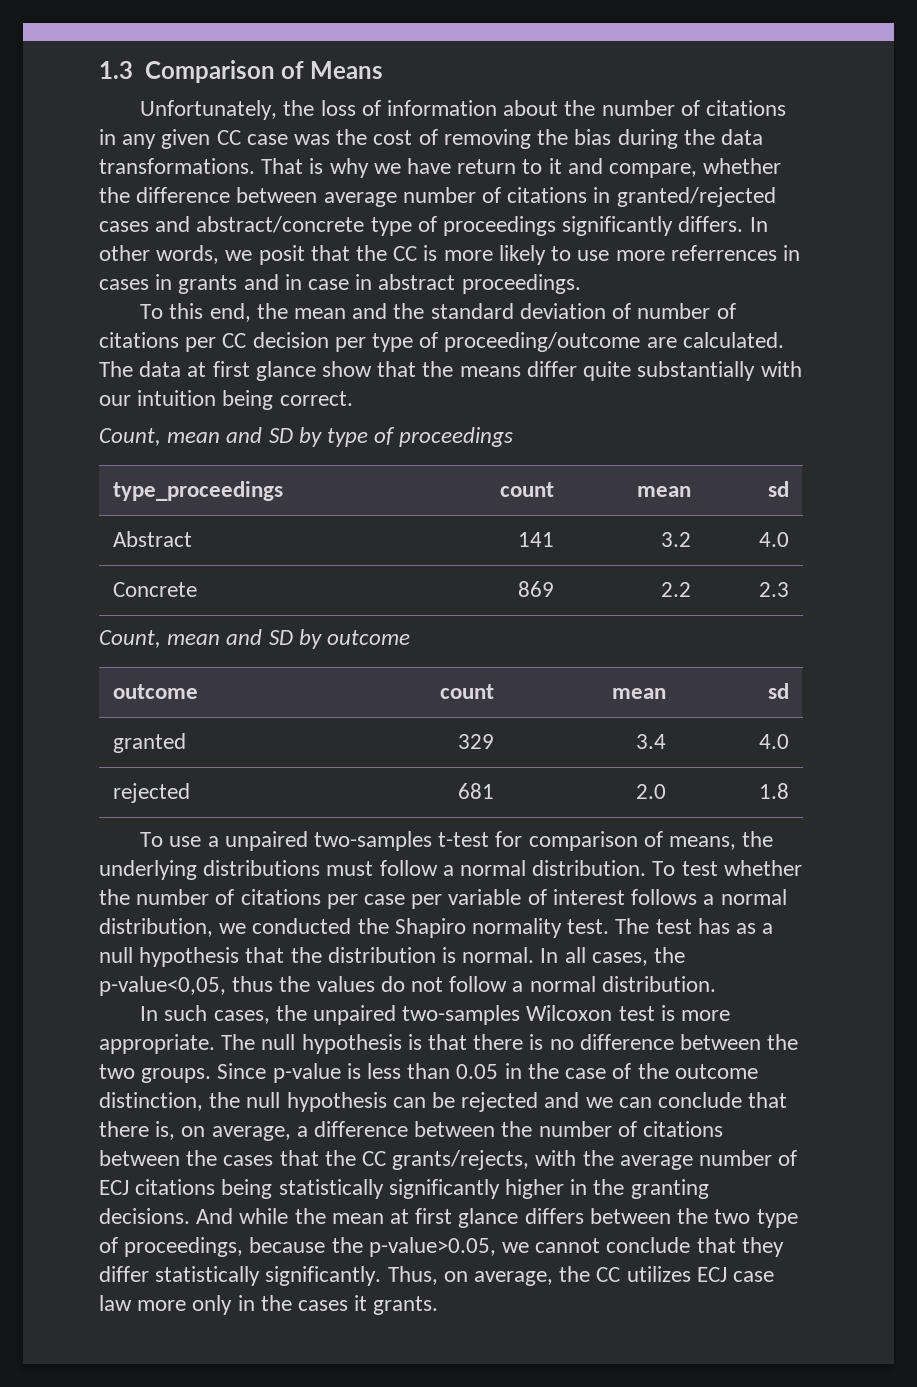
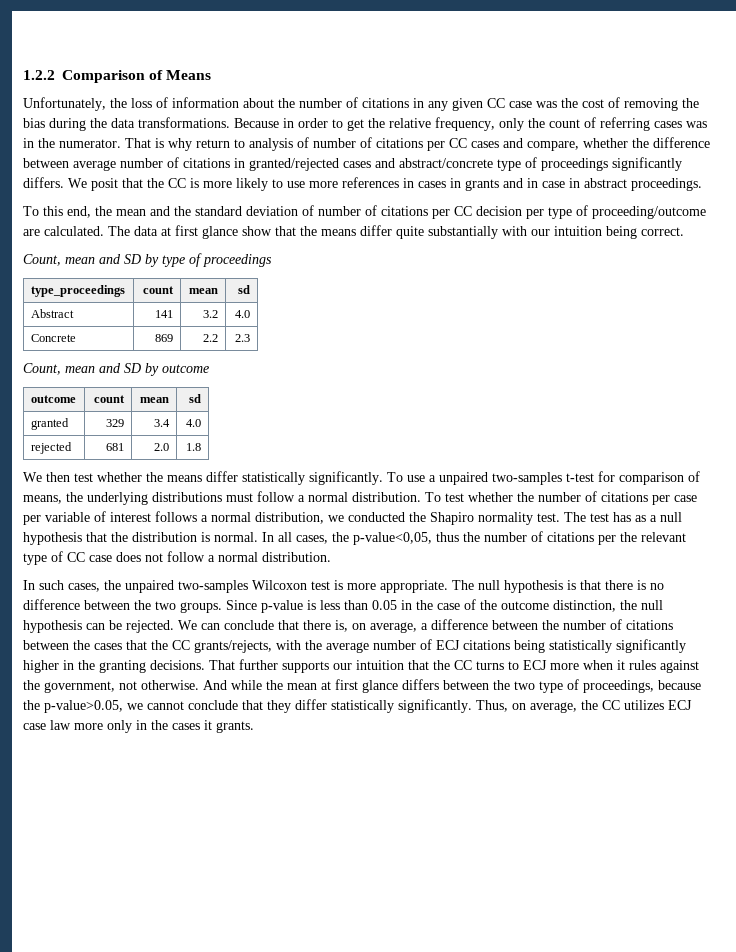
[99,61,133,79] 1.3 -> [23,70,55,80] 1.2.2
[261,158,562,178] That is why we have return to it -> [234,117,707,131] [23,137,499,151] Because in order to get the relative frequency, only the count of referring cases was in the numerator. That is why return to analysis of number of citations per CC cases
[749,217,768,232] [99,245,253,264] In other words, we -> [68,178,87,188] We
[670,245,777,261] referrences -> [342,177,399,188] references
(790, 791) none -> [23,471,383,485] We then test whether the means differ statistically significantly.
[316,976,405,992] values do -> [484,531,686,545] [23,551,141,565] number of citations per the relevant type of CC case does
[461,1092,613,1112] rejected and we -> [126,620,197,633] rejected. We
(190, 1216) none -> [209,659,699,673] [23,680,199,693] That further supports our intuition that the CC turns to ECJ more when it rules against the government, not otherwise.

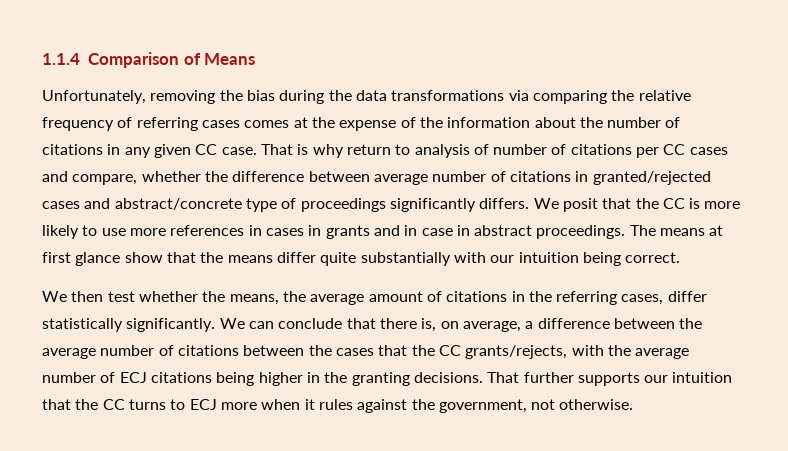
[23,70,55,80] 1.2.2 -> [42,53,80,65] 1.1.4
[110,97,168,108] the loss of -> [150,90,691,104] [42,117,443,131] removing the bias during the data transformations via comparing the relative frequency of referring cases comes at the expense of the
[509,97,699,111] [23,117,707,131] [23,138,121,148] case was the cost of removing the bias during the data transformations. Because in order to get the relative frequency, only the count of referring cases was in the numerator. -> [221,147,257,155] case.
[23,205,706,219] [23,226,158,236] // To this end, the mean and the standard deviation of number of citations per CC decision per type of proceeding/outcome are calculated. The data -> [629,225,706,236] The means
[23,253,272,267] [30,285,125,297] [143,286,175,294] [189,288,219,294] [238,285,251,294] [30,309,74,318] [155,310,174,318] [203,310,219,318] [235,310,251,318] [30,334,76,342] [155,334,174,342] [203,334,219,342] [235,334,251,342] [23,363,209,376] [30,395,76,403] [94,395,126,403] [140,397,170,403] [189,394,202,403] [30,418,69,430] [106,419,125,427] [154,419,171,427] [186,419,202,427] [30,442,72,454] [106,443,125,451] [154,443,170,451] [186,443,202,451] // Count, mean and SD by type of proceedings // type_proceedings | count | mean | sd // Abstract | 141 | 3.2 | 4.0 // Concrete | 869 | 2.2 | 2.3 // Count, mean and SD by outcome // outcome | count | mean | sd // granted | 329 | 3.4 | 4.0 // rejected | 681 | 2.0 | 1.8 -> (681, 257) none
[167,471,700,485] [23,491,697,505] [23,511,682,525] [23,531,686,545] [23,551,331,565] [23,580,664,593] [23,599,663,613] [23,620,174,633] means differ statistically significantly. To use a unpaired two-samples t-test for comparison of means, the underlying distributions must follow a normal distribution. To test whether the number of citations per case per variable of interest follows a normal distribution, we conducted the Shapiro normality test. The test has as a null hypothesis that the distribution is normal. In all cases, the p-value<0,05, thus the number of citations per the relevant type of CC case does not follow a normal distribution. // In such cases, the unpaired two-samples Wilcoxon test is more appropriate. The null hypothesis is that there is no difference between the two groups. Since p-value is less than 0.05 in the case of the outcome distinction, the null hypothesis can be rejected. -> [229,291,707,305] [42,318,216,332] means, the average amount of citations in the referring cases, differ statistically significantly.
(559, 625) none -> [42,348,96,359] average
[549,639,686,653] statistically significantly -> (255, 379) none
[203,679,701,693] [23,699,692,713] [23,720,254,733] And while the mean at first glance differs between the two type of proceedings, because the p-value>0.05, we cannot conclude that they differ statistically significantly. Thus, on average, the CC utilizes ECJ case law more only in the cases it grants. -> (634, 404) none

